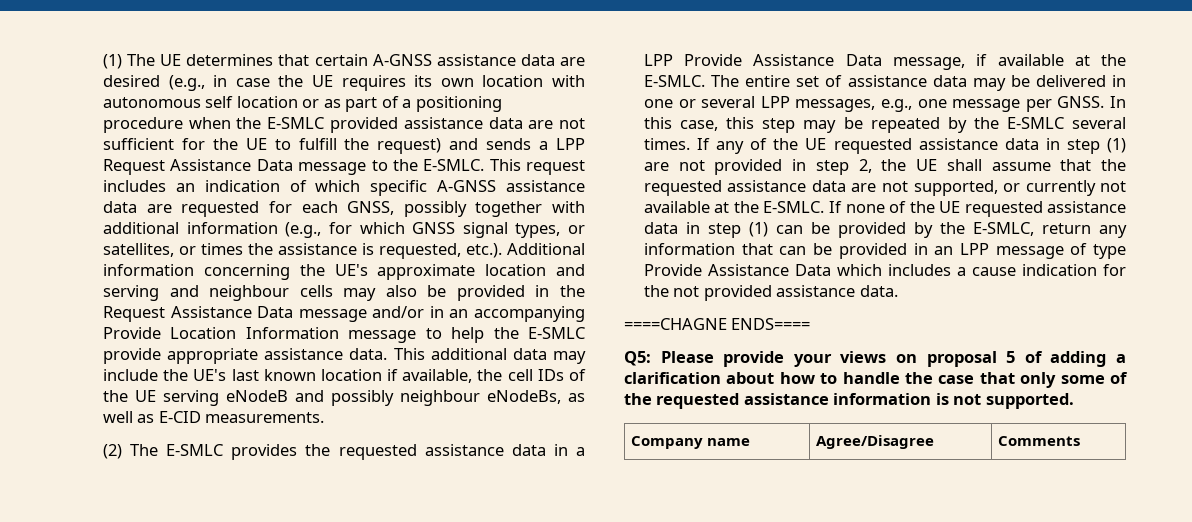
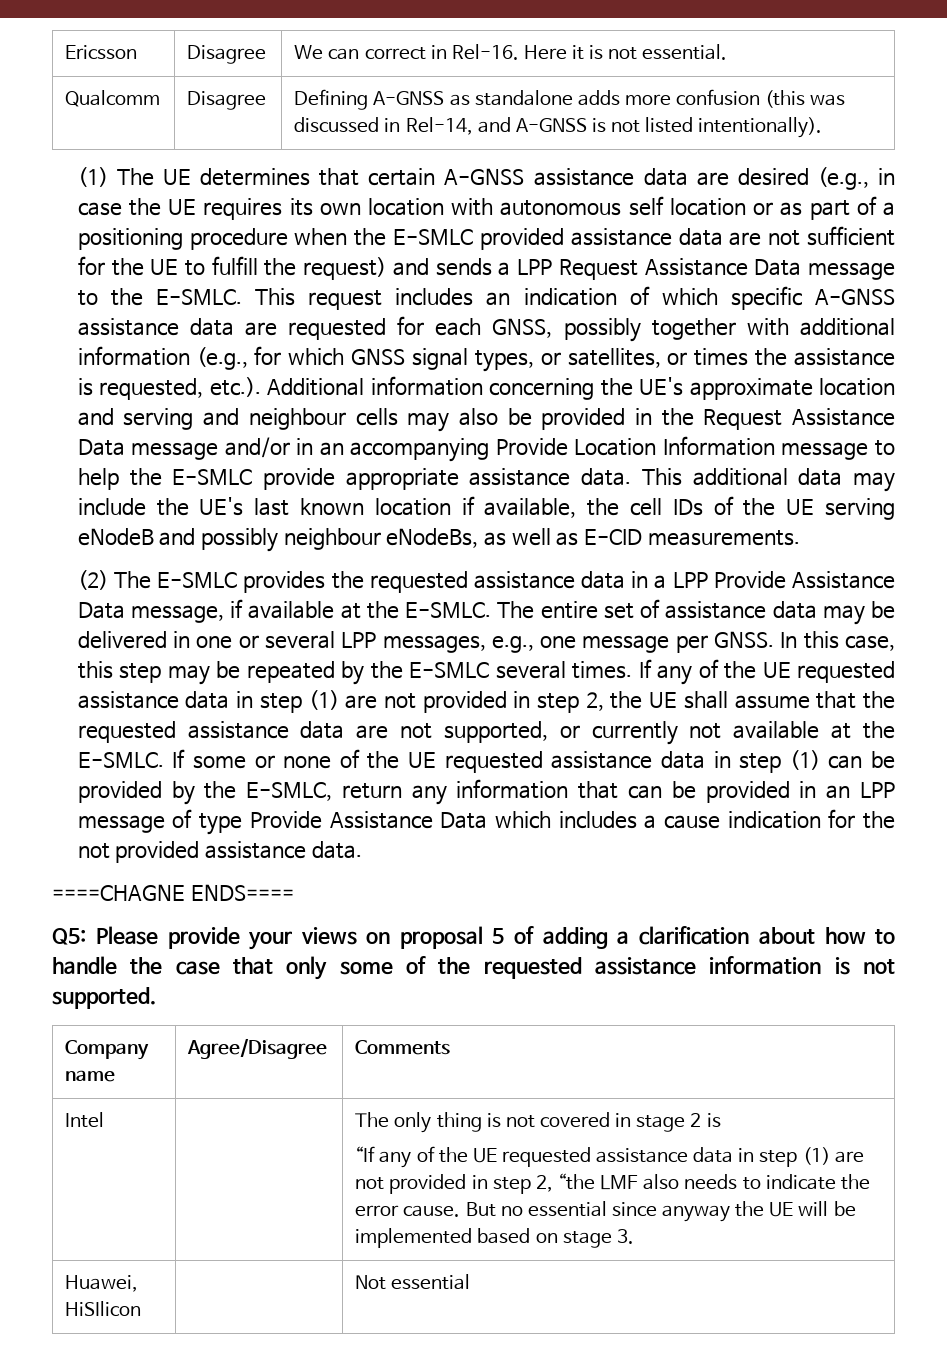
(102, 61) none -> [65,45,138,60] [187,45,267,64] [294,44,728,60] [65,90,161,107] [187,91,267,110] [294,89,846,110] [294,117,823,138] Ericsson | Disagree | We can correct in Rel-16. Here it is not essential. // Qualcomm | Disagree | Defining A-GNSS as standalone adds more confusion (this was discussed in Rel-14, and A-GNSS is not listed intentionally). //
(842, 207) none -> [192,755,275,769] some or
(1081, 441) none -> [65,1112,105,1128] [355,1112,721,1133] [355,1146,864,1168] [355,1173,870,1194] [355,1201,856,1222] [355,1228,634,1248] [65,1275,139,1292] [65,1301,142,1317] [355,1274,471,1290] // Intel | | The only thing is not covered in stage 2 is // “If any of the UE requested assistance data in step (1) are not provided in step 2, “the LMF also needs to indicate the error cause. But no essential since anyway the UE will be implemented based on stage 3. // Huawei, HiSIlicon | | Not essential

